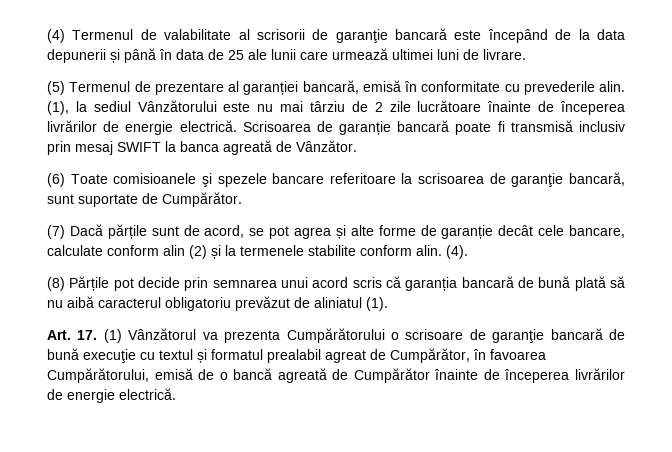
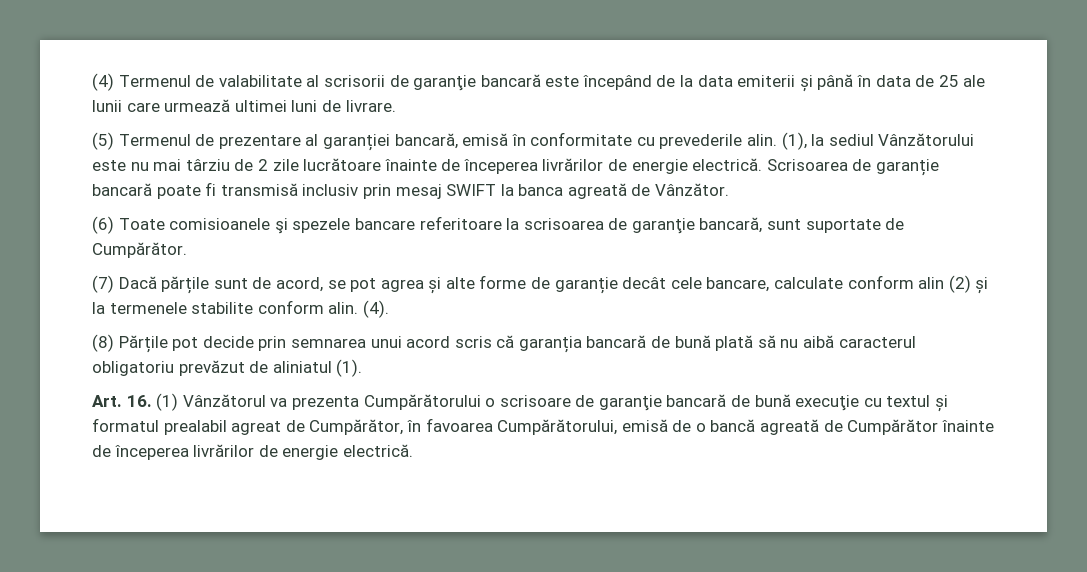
[47,49,106,63] depunerii -> [737,75,796,87] emiterii
[77,330,98,340] 17. -> [126,395,152,407] 16.

